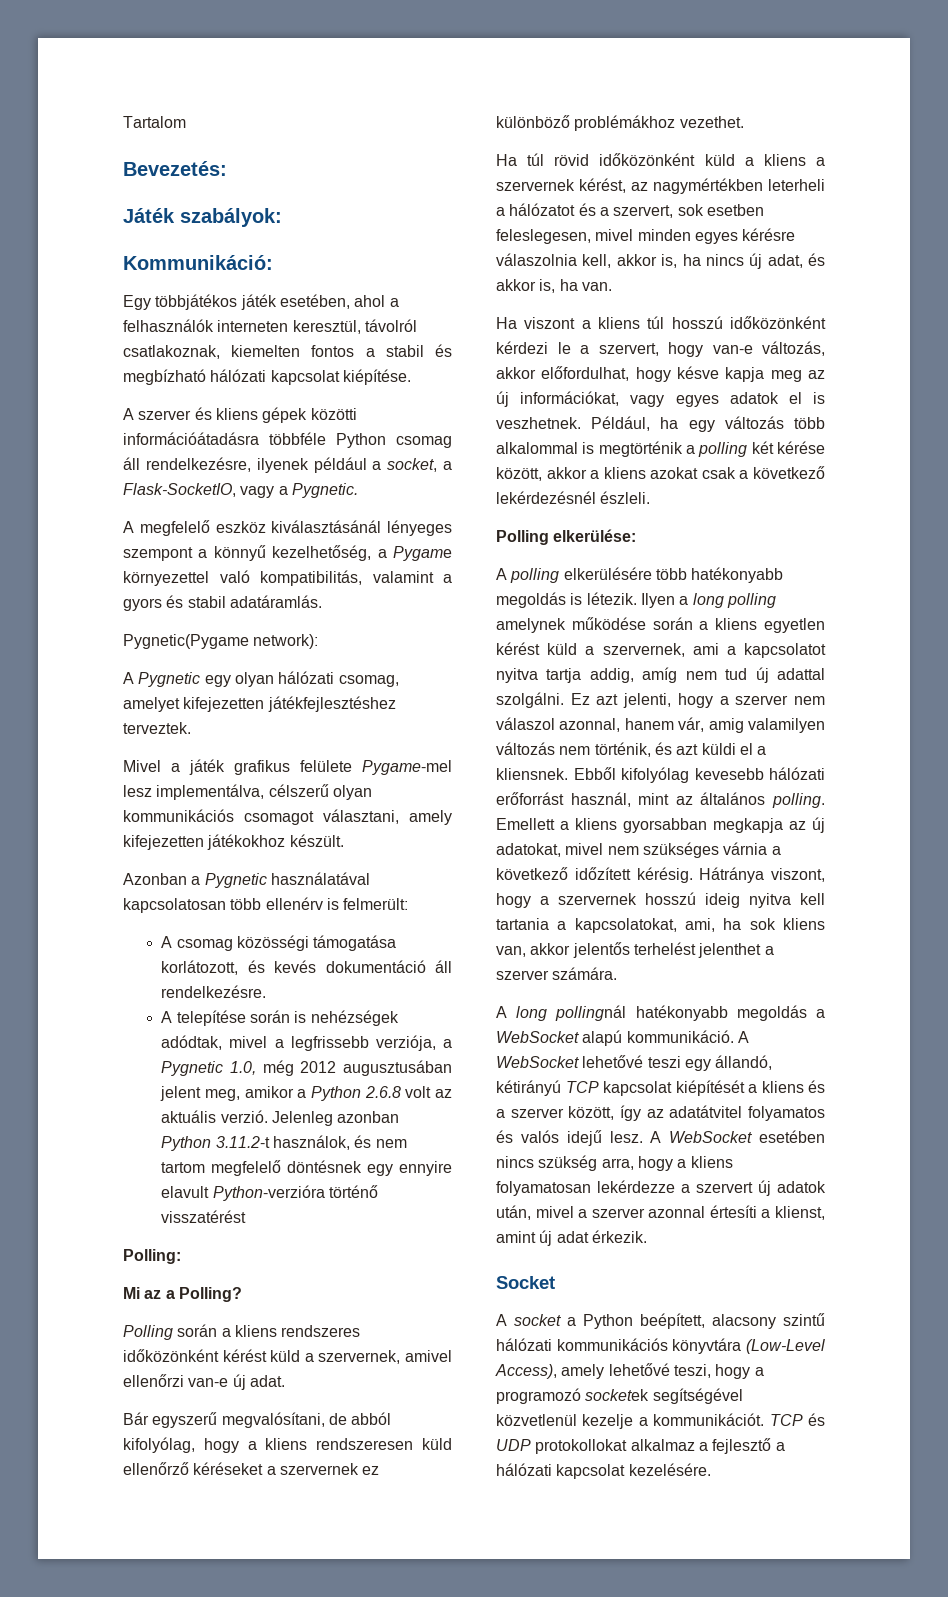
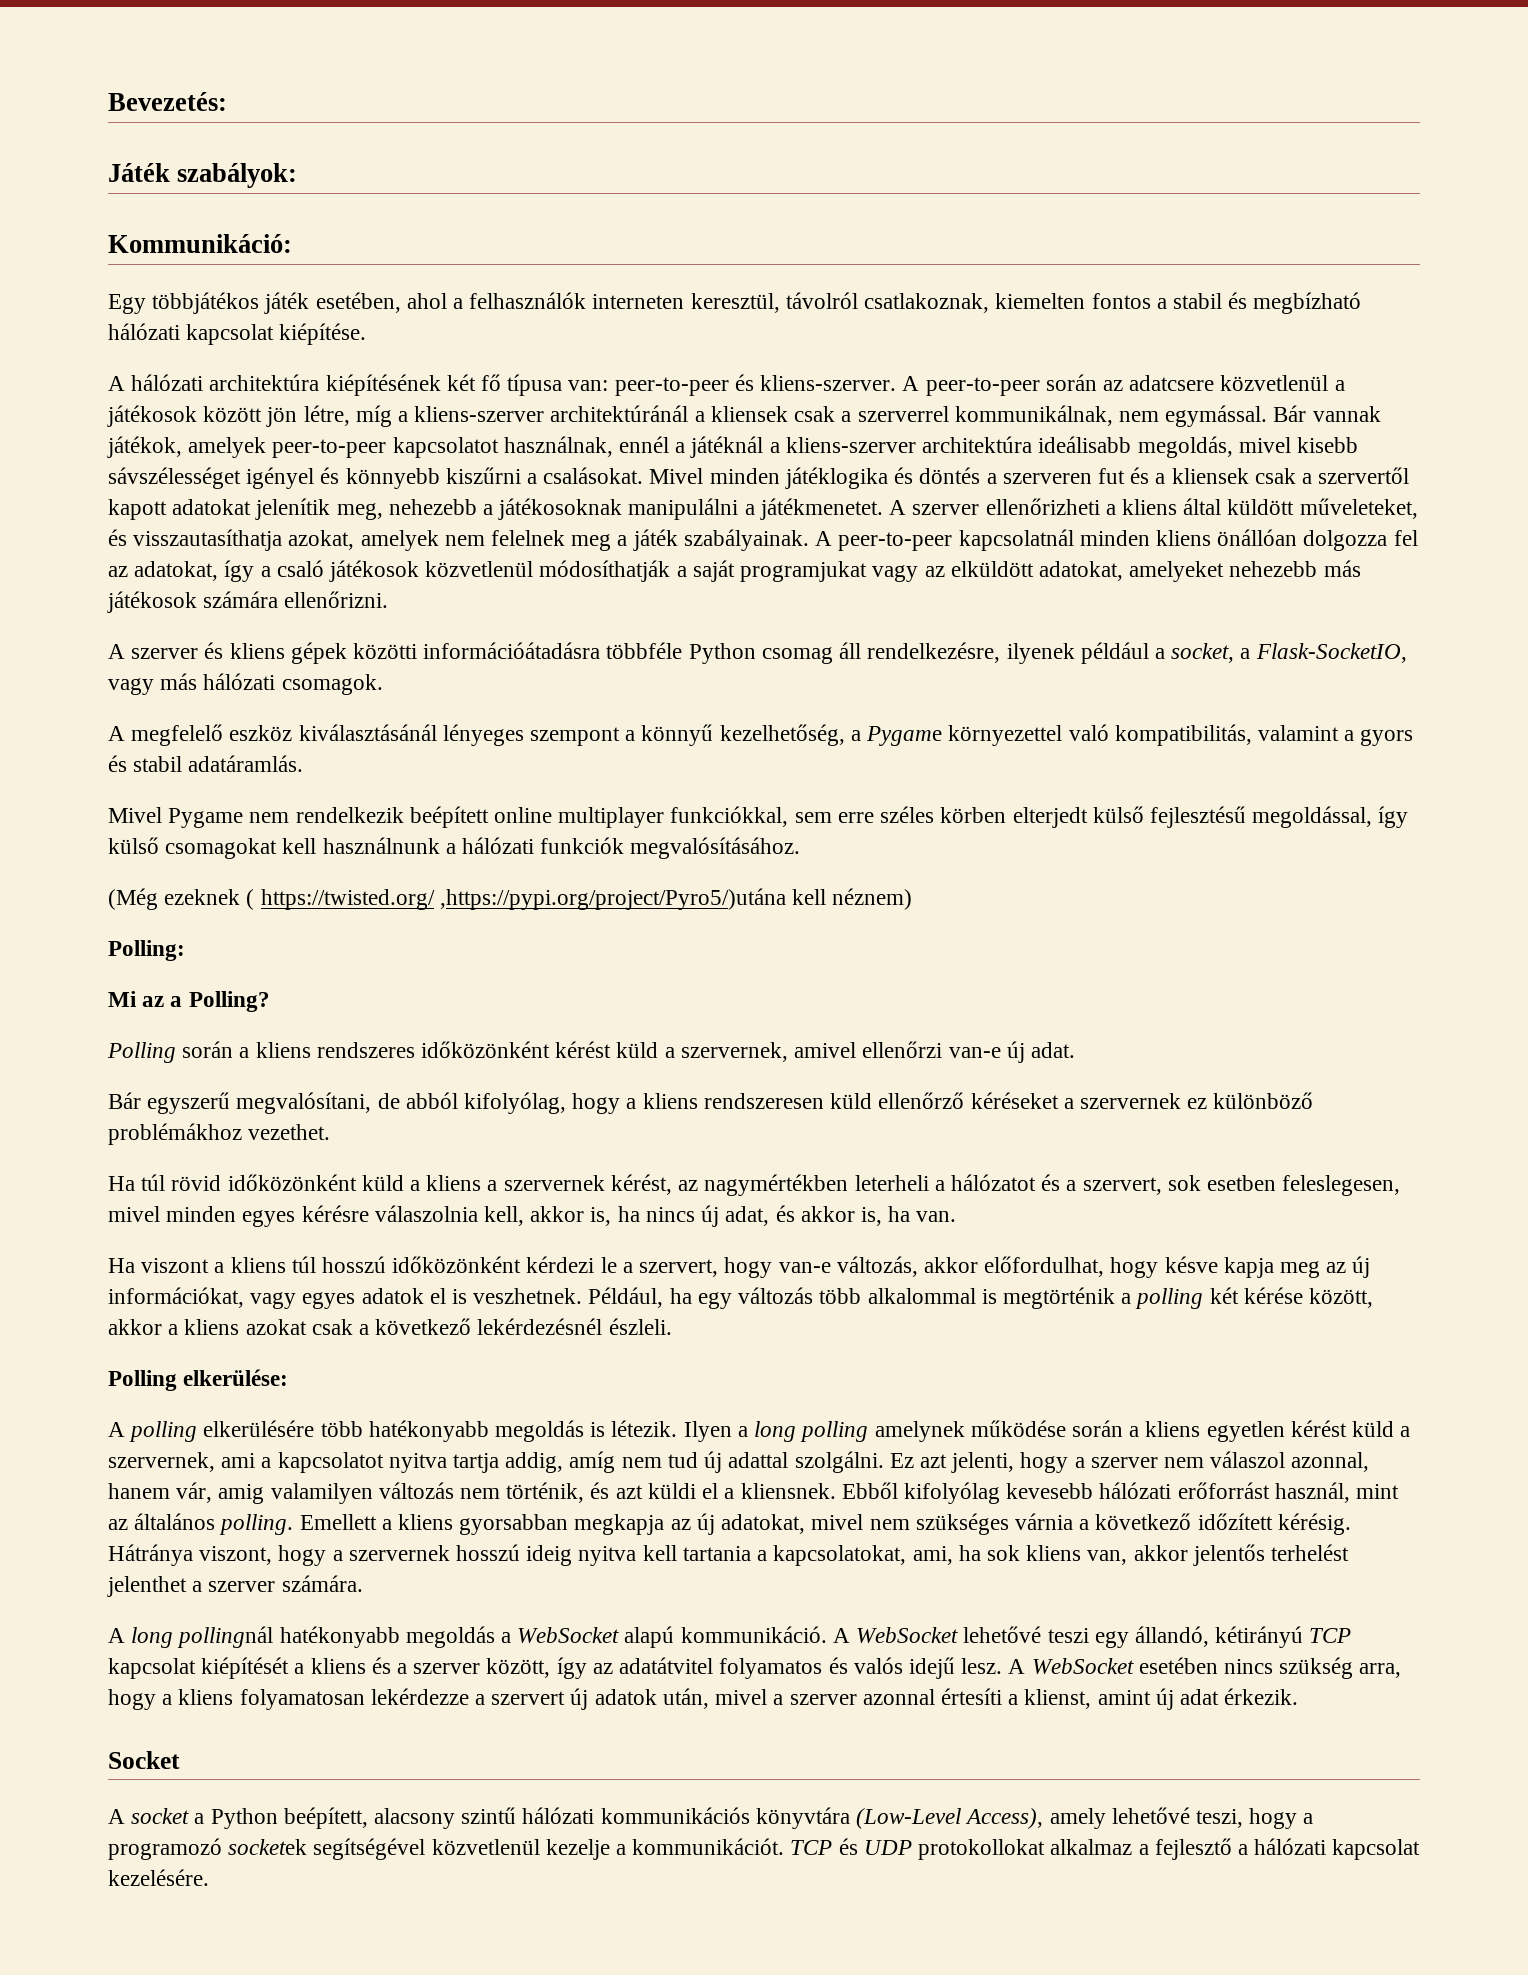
[123,116,186,128] Tartalom // -> (108, 101) none
(411, 377) none -> [108,374,1345,396] [107,405,1381,427] [107,436,1358,458] [108,467,1410,489] [108,498,1418,520] [108,529,1418,551] [108,560,1361,582] [107,591,389,613] // A hálózati architektúra kiépítésének két fő típusa van: peer-to-peer és kliens-szerver. A peer-to-peer során az adatcsere közvetlenül a játékosok között jön létre, míg a kliens-szerver architektúránál a kliensek csak a szerverrel kommunikálnak, nem egymással. Bár vannak játékok, amelyek peer-to-peer kapcsolatot használnak, ennél a játéknál a kliens-szerver architektúra ideálisabb megoldás, mivel kisebb sávszélességet igényel és könnyebb kiszűrni a csalásokat. Mivel minden játéklogika és döntés a szerveren fut és a kliensek csak a szervertől kapott adatokat jelenítik meg, nehezebb a játékosoknak manipulálni a játékmenetet. A szerver ellenőrizheti a kliens által küldött műveleteket, és visszautasíthatja azokat, amelyek nem felelnek meg a játék szabályainak. A peer-to-peer kapcsolatnál minden kliens önállóan dolgozza fel az adatokat, így a csaló játékosok közvetlenül módosíthatják a saját programjukat vagy az elküldött adatokat, amelyeket nehezebb más játékosok számára ellenőrizni.
[278,483,358,498] a Pygnetic. -> [160,673,383,695] más hálózati csomagok.
[123,634,319,649] [123,671,399,687] [123,696,396,712] [123,722,191,734] [123,759,452,775] [123,784,372,800] [123,809,452,825] [123,834,344,850] [123,872,370,888] [123,897,409,913] [161,935,397,951] [161,960,453,975] [161,985,267,998] [161,1010,399,1026] [161,1035,452,1051] [161,1060,452,1076] [160,1086,452,1101] [161,1110,400,1126] [161,1135,407,1151] [161,1160,453,1176] [161,1185,378,1201] [161,1210,247,1223] Pygnetic(Pygame network): // A Pygnetic egy olyan hálózati csomag, amelyet kifejezetten játékfejlesztéshez terveztek. // Mivel a játék grafikus felülete Pygame-mel lesz implementálva, célszerű olyan kommunikációs csomagot választani, amely kifejezetten játékokhoz készült. // Azonban a Pygnetic használatával kapcsolatosan több ellenérv is felmerült: // A csomag közösségi támogatása korlátozott, és kevés dokumentáció áll rendelkezésre. // A telepítése során is nehézségek adódtak, mivel a legfrissebb verziója, a Pygnetic 1.0, még 2012 augusztusában jelent meg, amikor a Python 2.6.8 volt az aktuális verzió. Jelenleg azonban Python 3.11.2-t használok, és nem tartom megfelelő döntésnek egy ennyire elavult Python-verzióra történő visszatérést -> [108,806,1409,828] [108,837,801,859] [108,888,913,910] Mivel Pygame nem rendelkezik beépített online multiplayer funkciókkal, sem erre széles körben elterjedt külső fejlesztésű megoldással, így külső csomagokat kell használnunk a hálózati funkciók megvalósításához. // (Még ezeknek ( https://twisted.org/ ,https://pypi.org/project/Pyro5/)utána kell néznem)

